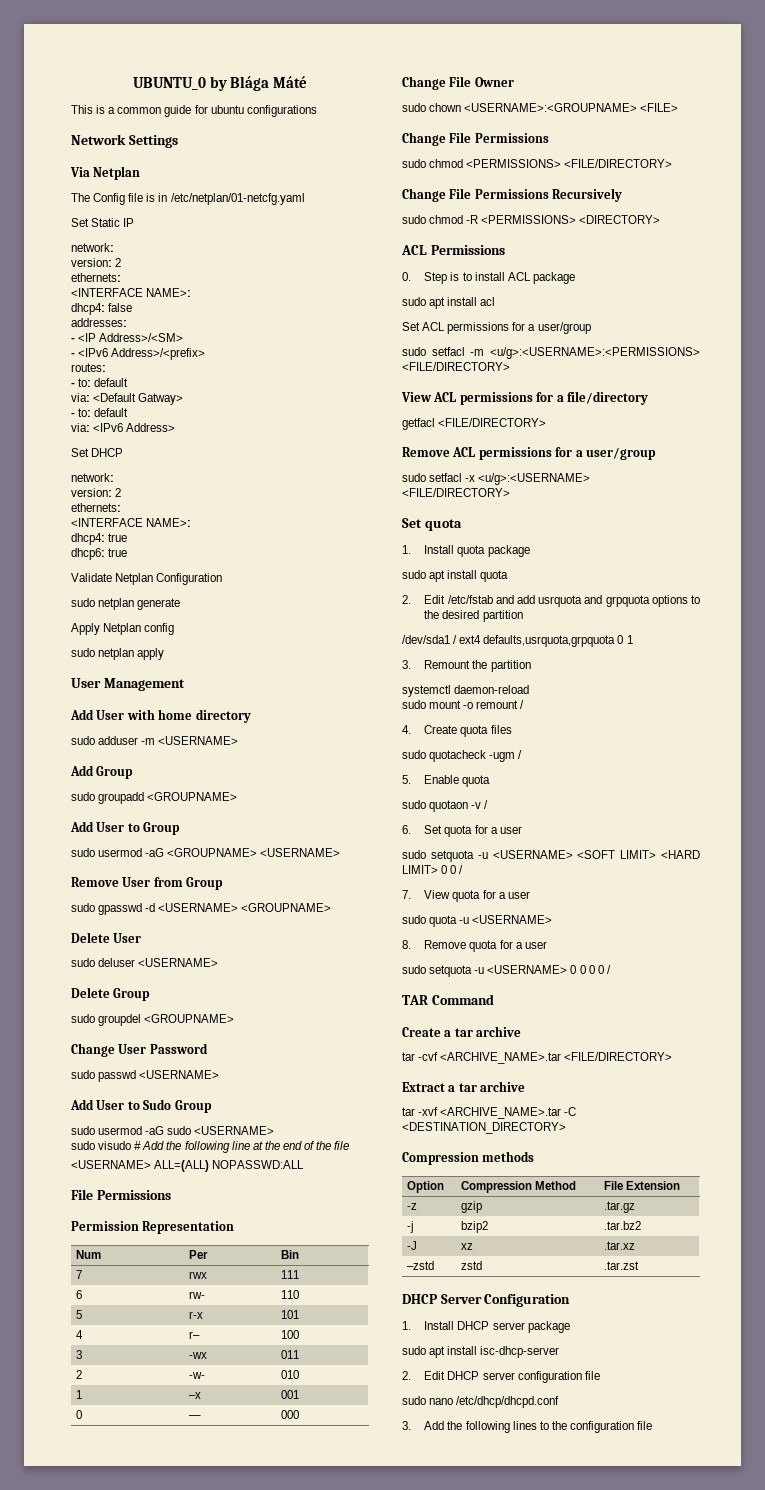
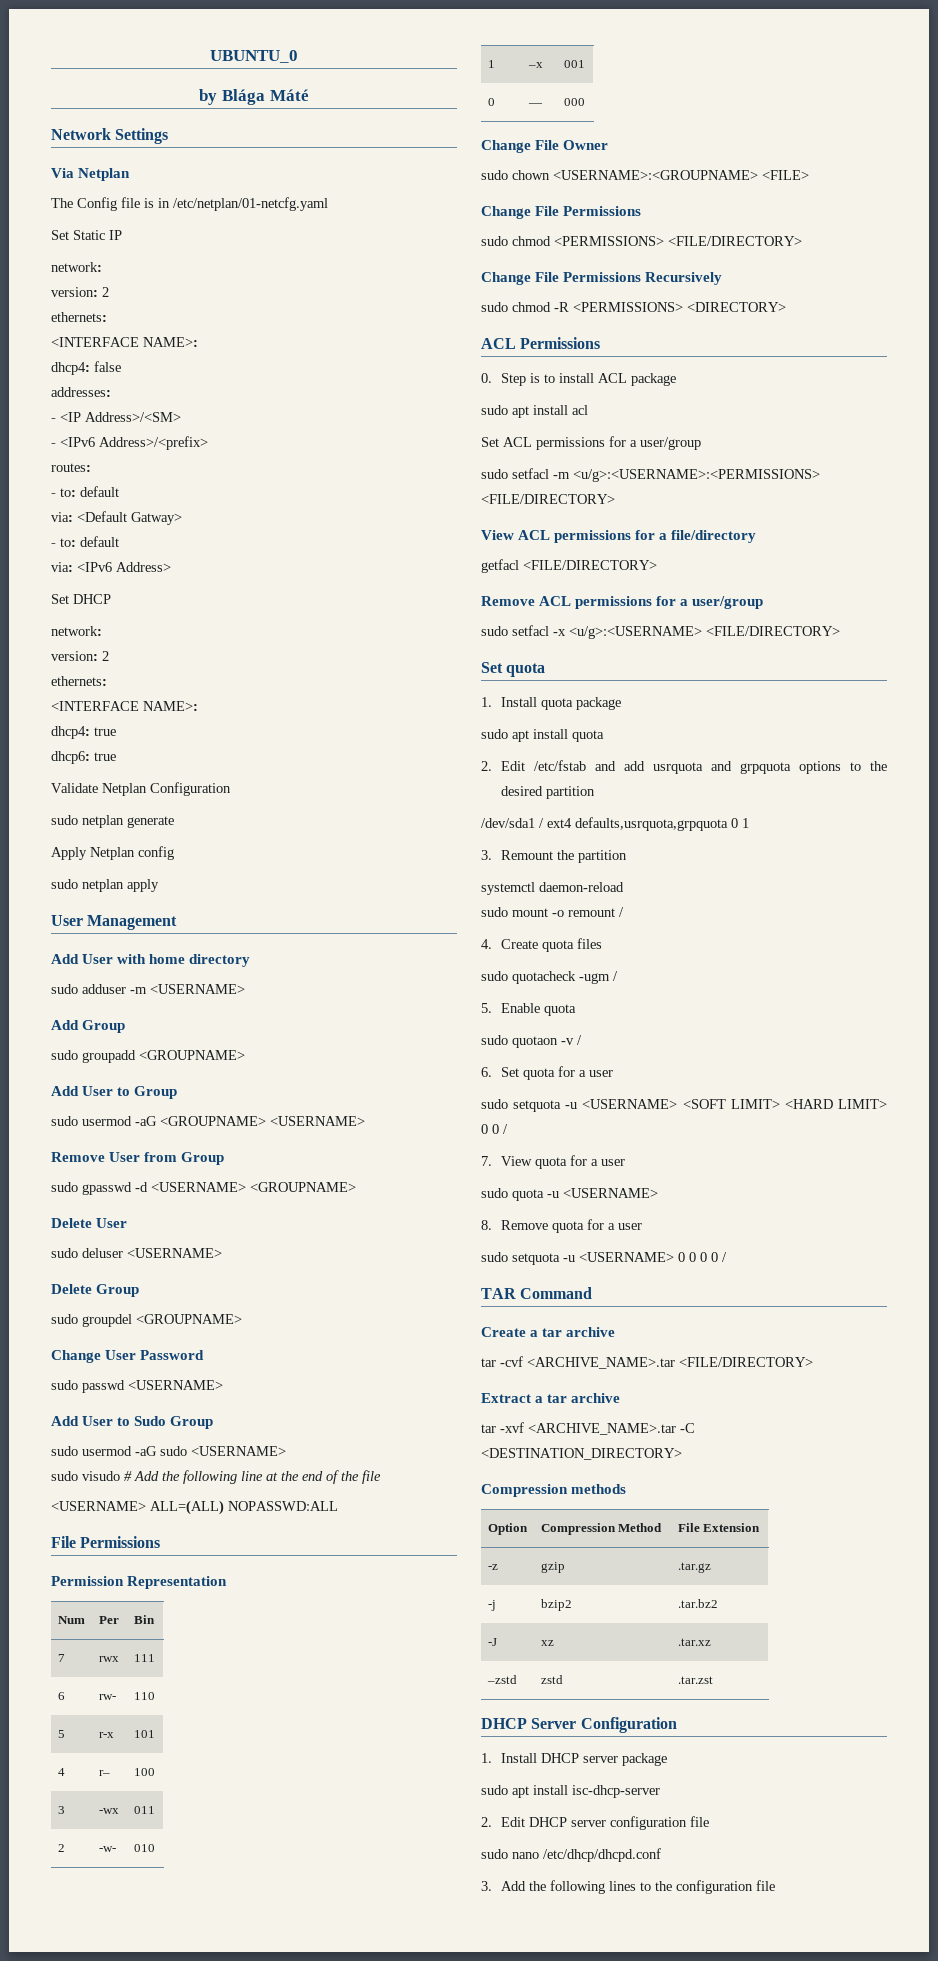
(206, 83) none -> (298, 56) //
[71,105,317,117] // This is a common guide for ubuntu configurations -> (309, 95) none

